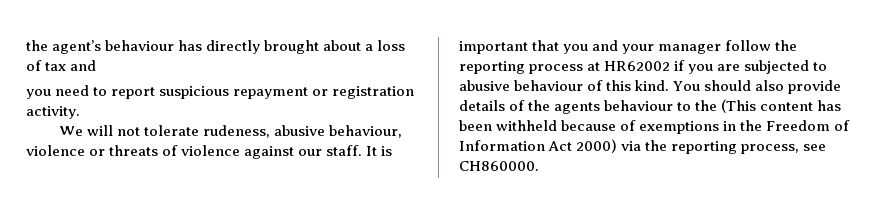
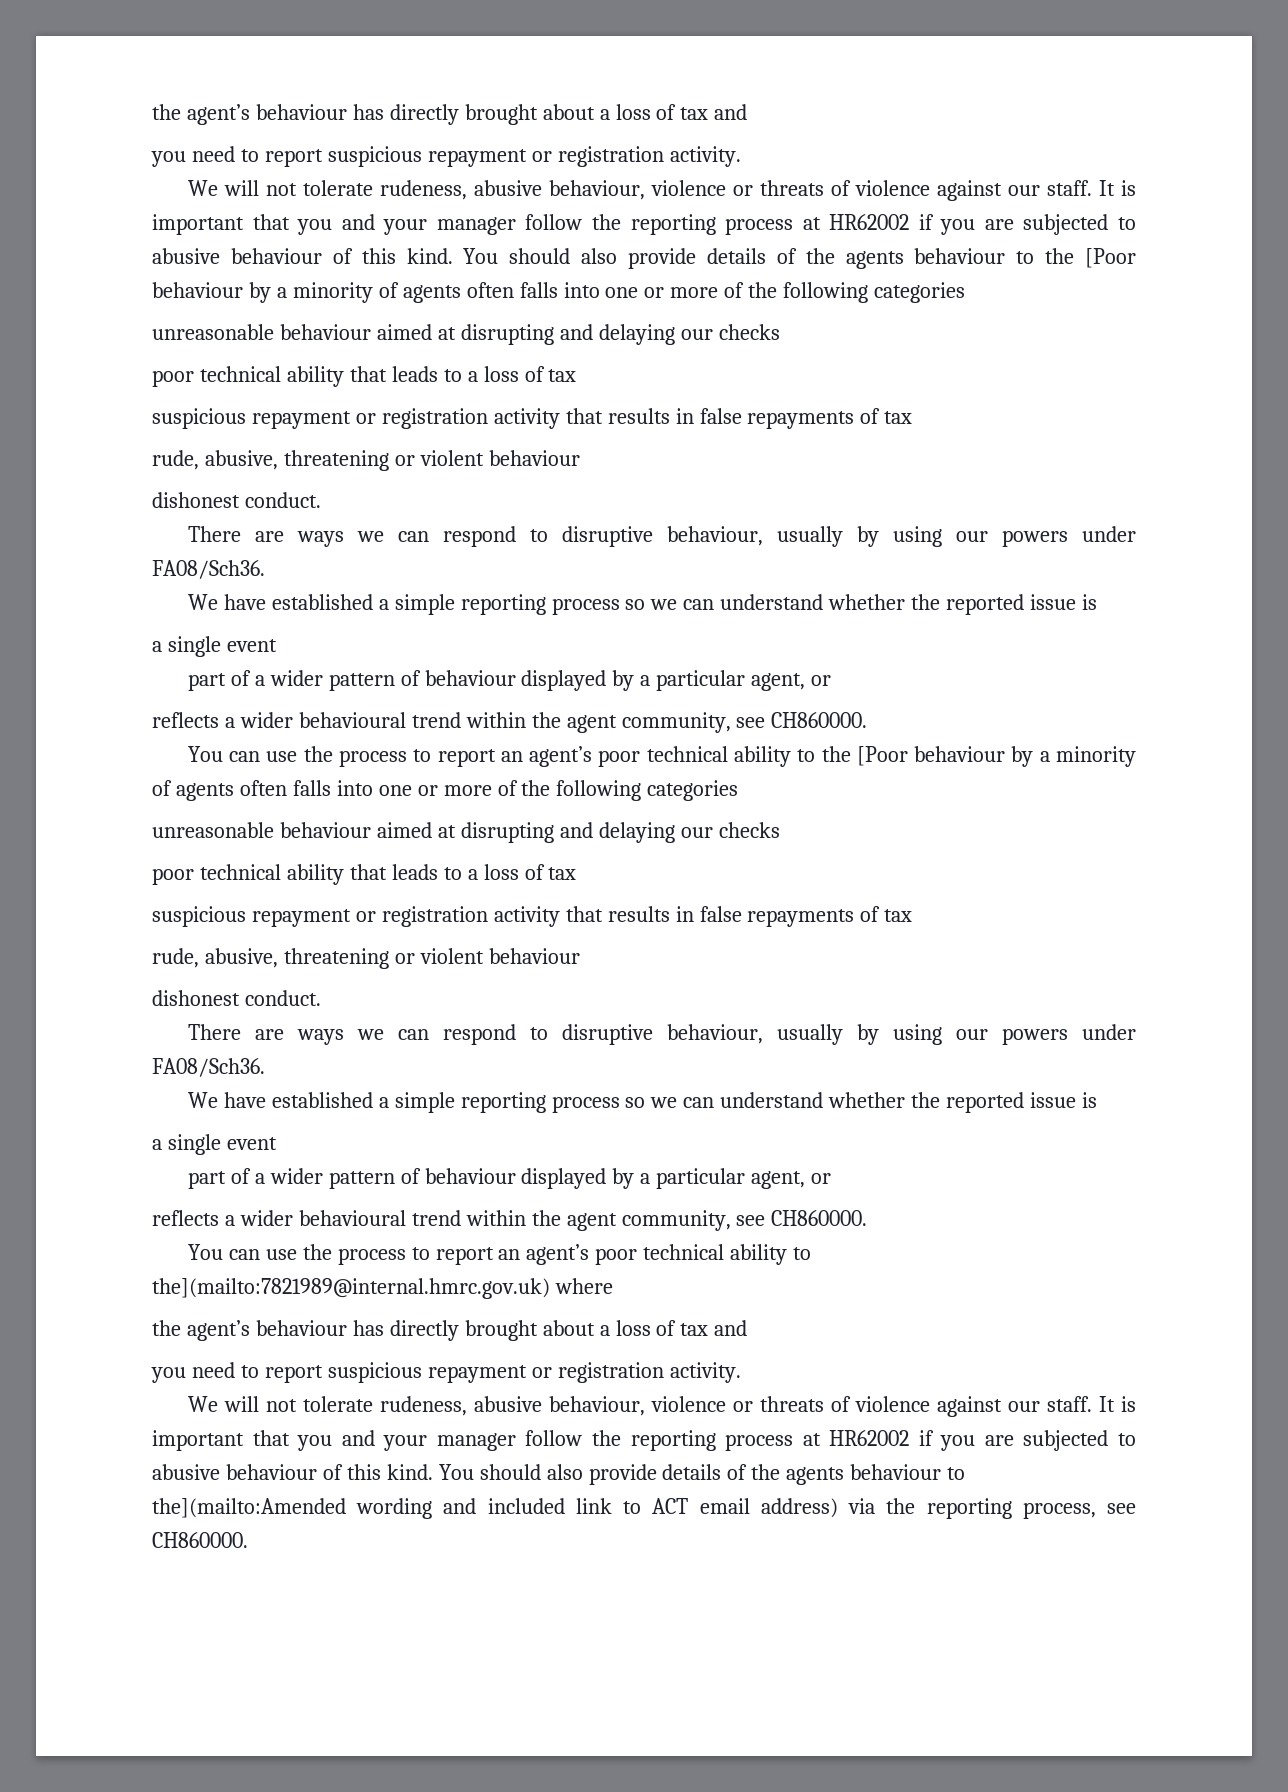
[721,99,842,113] [459,120,851,134] [459,139,618,153] (This content has been withheld because of exemptions in the Freedom of Information Act 2000) -> [1085,248,1136,268] [152,282,966,303] [152,324,780,345] [152,366,577,387] [152,408,913,429] [152,450,580,471] [152,492,321,508] [187,526,1137,547] [152,560,265,579] [187,594,1097,615] [152,636,277,657] [187,670,832,691] [152,712,868,733] [187,746,1137,767] [152,780,739,801] [152,822,780,843] [152,864,577,885] [152,906,913,927] [152,948,580,969] [152,990,321,1006] [187,1024,1137,1045] [152,1058,265,1077] [187,1092,1097,1113] [152,1134,277,1155] [187,1168,832,1189] [152,1210,868,1231] [187,1244,812,1265] [152,1278,613,1299] [152,1320,748,1341] [151,1362,741,1383] [187,1396,1137,1417] [152,1430,1136,1451] [152,1464,966,1485] [152,1498,838,1519] [Poor behaviour by a minority of agents often falls into one or more of the following categories // unreasonable behaviour aimed at disrupting and delaying our checks // poor technical ability that leads to a loss of tax // suspicious repayment or registration activity that results in false repayments of tax // rude, abusive, threatening or violent behaviour // dishonest conduct. // There are ways we can respond to disruptive behaviour, usually by using our powers under FA08/Sch36. // We have established a simple reporting process so we can understand whether the reported issue is // a single event // part of a wider pattern of behaviour displayed by a particular agent, or // reflects a wider behavioural trend within the agent community, see CH860000. // You can use the process to report an agent’s poor technical ability to the [Poor behaviour by a minority of agents often falls into one or more of the following categories // unreasonable behaviour aimed at disrupting and delaying our checks // poor technical ability that leads to a loss of tax // suspicious repayment or registration activity that results in false repayments of tax // rude, abusive, threatening or violent behaviour // dishonest conduct. // There are ways we can respond to disruptive behaviour, usually by using our powers under FA08/Sch36. // We have established a simple reporting process so we can understand whether the reported issue is // a single event // part of a wider pattern of behaviour displayed by a particular agent, or // reflects a wider behavioural trend within the agent community, see CH860000. // You can use the process to report an agent’s poor technical ability to the](mailto:7821989@internal.hmrc.gov.uk) where // the agent’s behaviour has directly brought about a loss of tax and // you need to report suspicious repayment or registration activity. // We will not tolerate rudeness, abusive behaviour, violence or threats of violence against our staff. It is important that you and your manager follow the reporting process at HR62002 if you are subjected to abusive behaviour of this kind. You should also provide details of the agents behaviour to the](mailto:Amended wording and included link to ACT email address)

